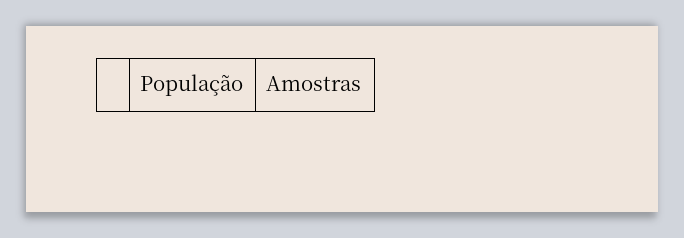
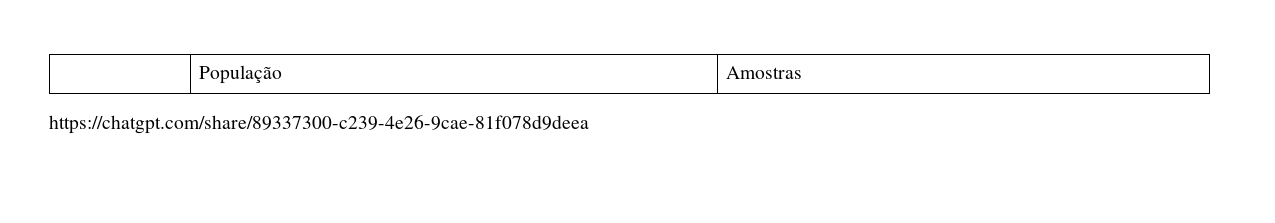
(362, 83) none -> [49,115,589,134] // https://chatgpt.com/share/89337300-c239-4e26-9cae-81f078d9deea

